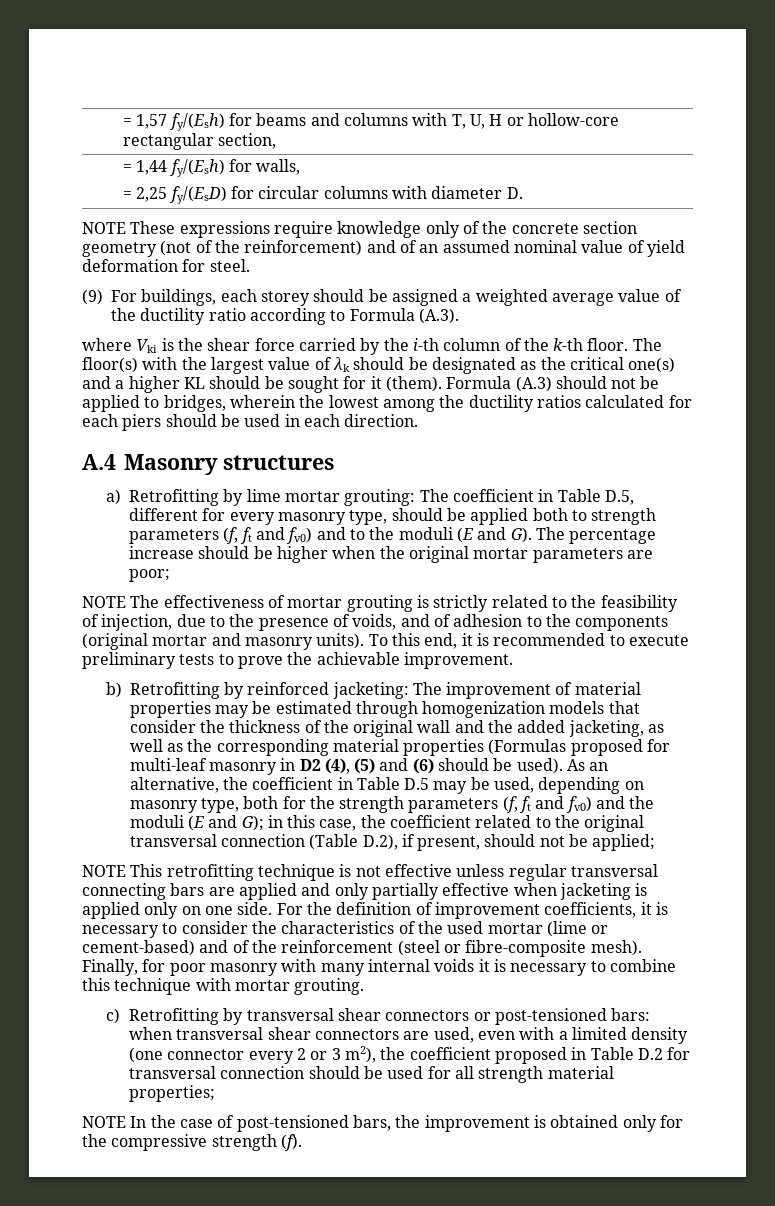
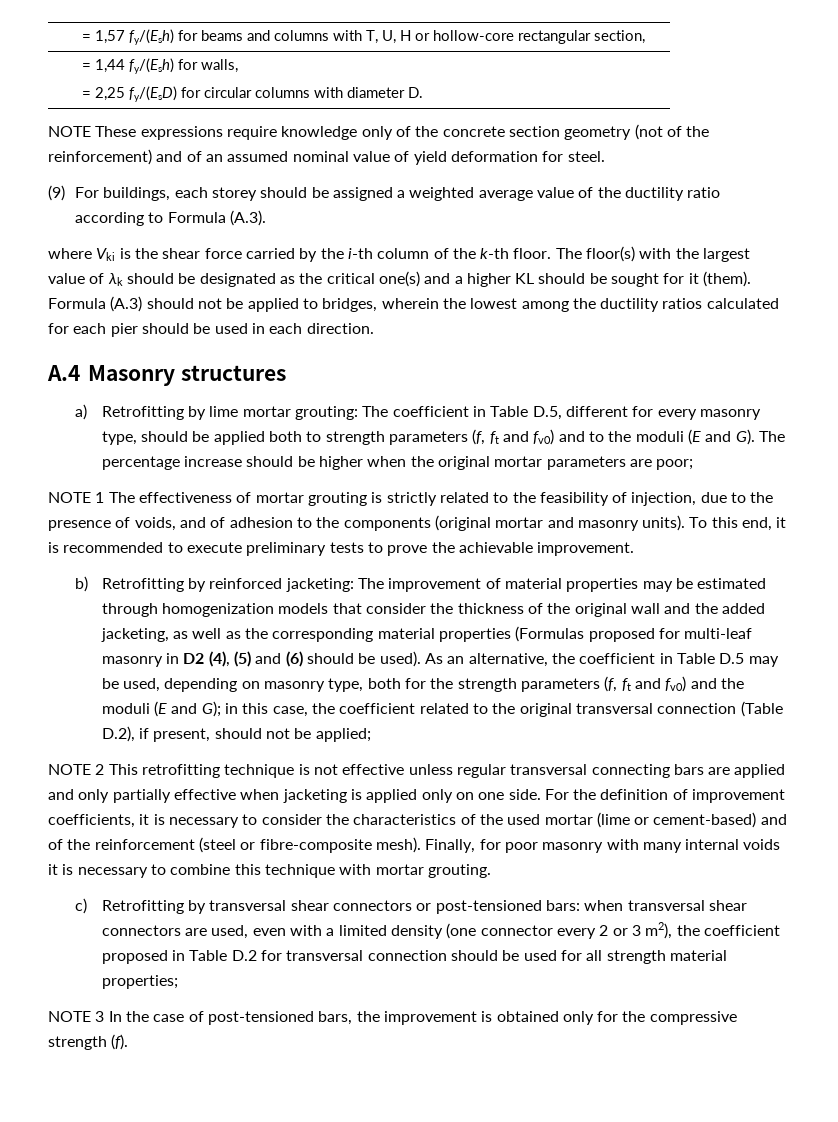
[122,414,162,431] piers -> [110,323,138,337] pier
(126, 602) none -> [95,492,105,503] 1
(126, 871) none -> [95,764,105,775] 2
(126, 1122) none -> [95,1011,105,1022] 3

